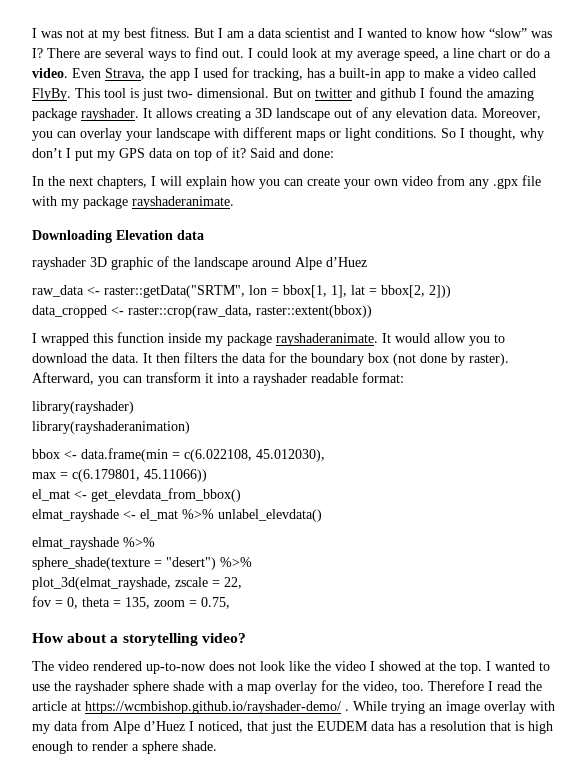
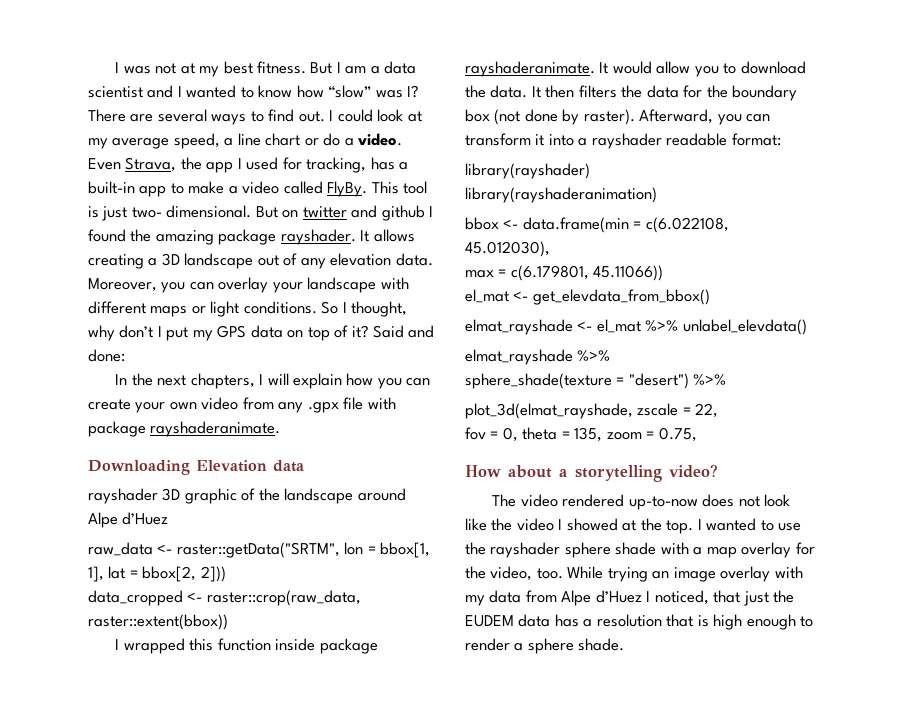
[61,199,79,209] my -> (396, 403) none
[205,336,223,346] my -> (316, 644) none
[428,680,542,691] [32,701,349,714] Therefore I read the article at https://wcmbishop.github.io/rayshader-demo/ . -> (563, 573) none

